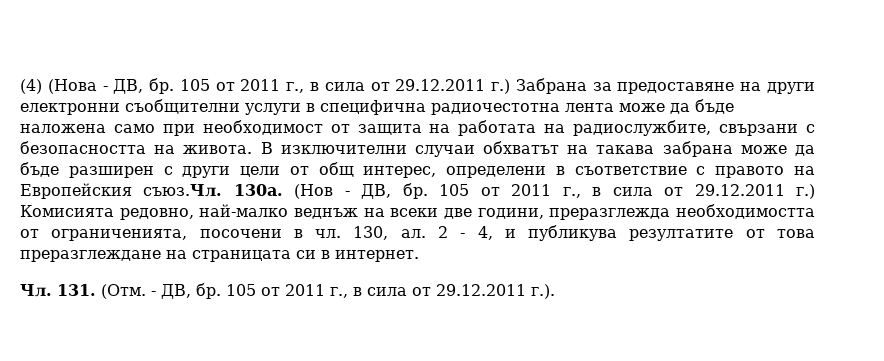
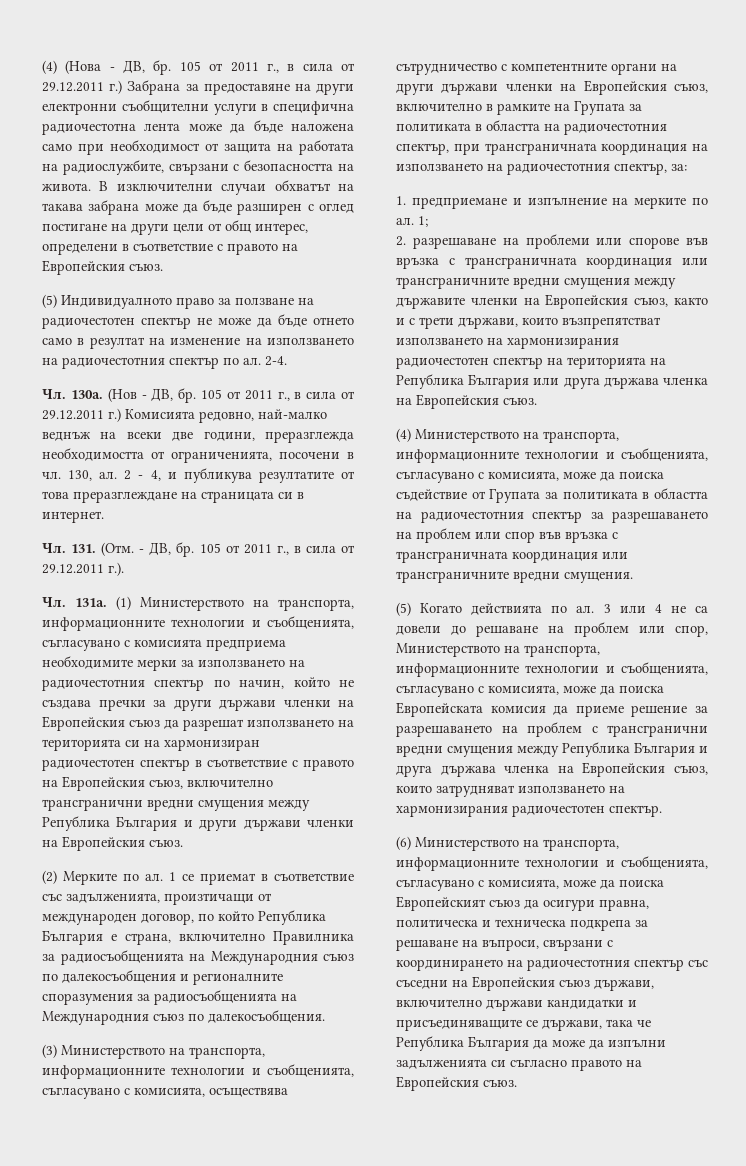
(173, 170) none -> [318,203,354,213] [42,223,127,231] оглед постигане на
[143,184,223,197] съюз.Чл. -> [129,263,163,271] [42,294,314,309] [42,314,354,329] [42,337,354,349] [42,356,287,369] [42,389,66,399] съюз. // (5) Индивидуалното право за ползване на радиочестотен спектър не може да бъде отнето само в резултат на изменение на използването на радиочестотния спектър по ал. 2-4. // Чл.
(555, 291) none -> [42,596,354,611] [42,616,354,631] [42,639,286,651] [42,656,305,671] [42,677,354,691] [42,699,354,711] [42,716,354,731] [42,739,260,751] [42,759,354,771] [42,776,273,791] [42,799,310,811] [42,816,354,831] [42,836,183,851] [42,870,354,885] [42,893,272,905] [42,910,326,925] [42,930,354,945] [42,950,354,965] [42,970,283,985] [42,990,297,1005] [42,1010,325,1025] [42,1044,265,1059] [42,1064,354,1079] [42,1087,288,1099] [396,63,677,75] [396,80,708,95] [396,101,642,115] [396,120,667,135] [396,143,708,155] [396,163,687,175] [396,196,708,209] [396,216,428,227] [396,234,708,249] [396,257,708,269] [396,277,676,289] [396,294,708,309] [396,317,661,329] [396,337,619,349] [396,357,666,369] [396,374,708,389] [396,394,537,409] [396,428,619,443] [396,448,708,463] [396,471,664,483] [396,488,708,503] [396,511,708,523] [396,528,618,543] [396,551,628,563] [396,571,633,583] [396,602,708,616] [396,622,708,637] [396,643,600,657] [396,662,708,677] [396,685,664,697] [396,702,708,717] [396,722,708,737] [396,742,708,757] [396,762,708,777] [396,785,625,797] [396,805,662,817] [396,836,619,851] [396,856,708,871] [396,879,664,891] [396,896,649,911] [396,919,648,931] [396,939,613,951] [396,959,708,971] [396,976,654,991] [396,999,637,1011] [396,1019,651,1031] [396,1036,666,1051] [396,1059,642,1071] [396,1076,517,1091] // Чл. 131а. (1) Министерството на транспорта, информационните технологии и съобщенията, съгласувано с комисията предприема необходимите мерки за използването на радиочестотния спектър по начин, който не създава пречки за други държави членки на Европейския съюз да разрешат използването на територията си на хармонизиран радиочестотен спектър в съответствие с правото на Европейския съюз, включително трансгранични вредни смущения между Република България и други държави членки на Европейския съюз. // (2) Мерките по ал. 1 се приемат в съответствие със задълженията, произтичащи от международен договор, по който Република България е страна, включително Правилника за радиосъобщенията на Международния съюз по далекосъобщения и регионалните споразумения за радиосъобщенията на Международния съюз по далекосъобщения. // (3) Министерството на транспорта, информационните технологии и съобщенията, съгласувано с комисията, осъществява сътрудничество с компетентните органи на други държави членки на Европейския съюз, включително в рамките на Групата за политиката в областта на радиочестотния спектър, при трансграничната координация на използването на радиочестотния спектър, за: // 1. предприемане и изпълнение на мерките по ал. 1; // 2. разрешаване на проблеми или спорове във връзка с трансграничната координация или трансграничните вредни смущения между държавите членки на Европейския съюз, както и с трети държави, които възпрепятстват използването на хармонизирания радиочестотен спектър на територията на Република България или друга държава членка на Европейския съюз. // (4) Министерството на транспорта, информационните технологии и съобщенията, съгласувано с комисията, може да поиска съдействие от Групата за политиката в областта на радиочестотния спектър за разрешаването на проблем или спор във връзка с трансграничната координация или трансграничните вредни смущения. // (5) Когато действията по ал. 3 или 4 не са довели до решаване на проблем или спор, Министерството на транспорта, информационните технологии и съобщенията, съгласувано с комисията, може да поиска Европейската комисия да приеме решение за разрешаването на проблем с трансгранични вредни смущения между Република България и друга държава членка на Европейския съюз, които затрудняват използването на хармонизирания радиочестотен спектър. // (6) Министерството на транспорта, информационните технологии и съобщенията, съгласувано с комисията, може да поиска Европейският съюз да осигури правна, политическа и техническа подкрепа за решаване на въпроси, свързани с координирането на радиочестотния спектър със съседни на Европейския съюз държави, включително държави кандидатки и присъединяващите се държави, така че Република България да може да изпълни задълженията си съгласно правото на Европейския съюз.

